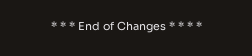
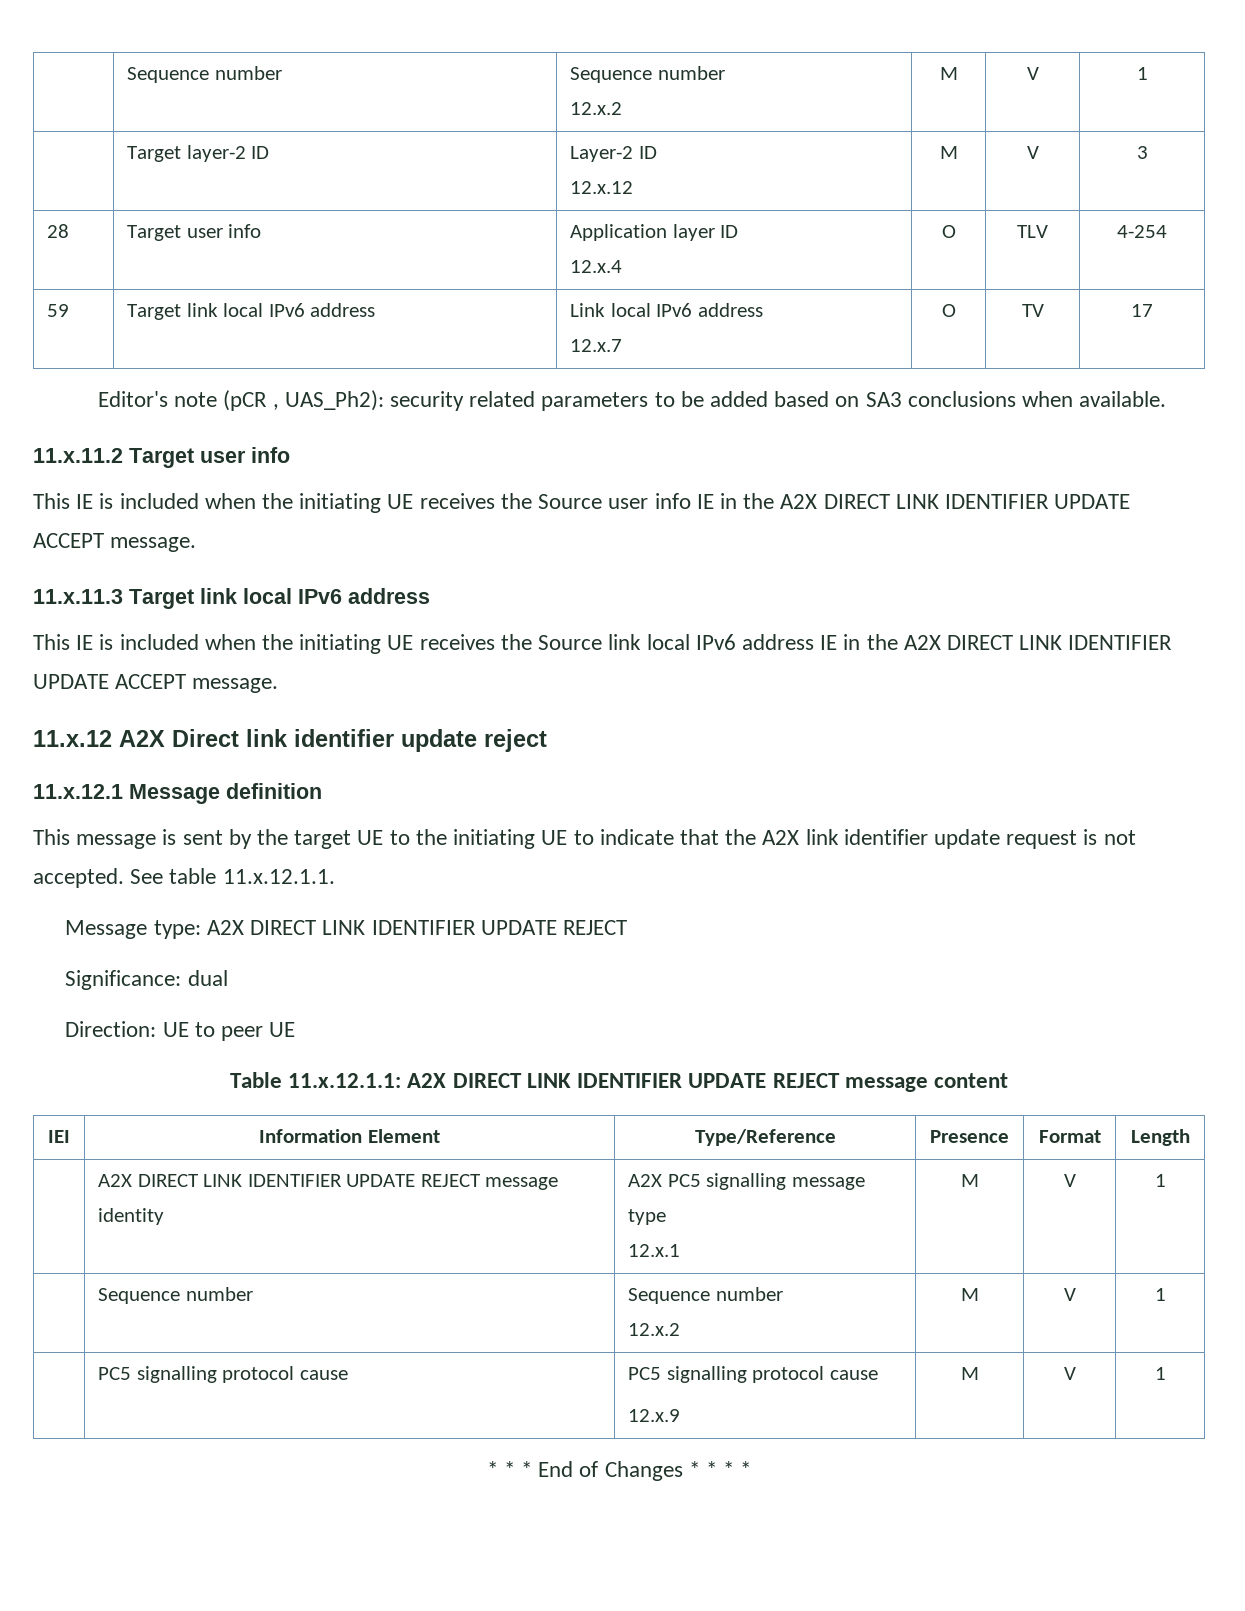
(50, 25) none -> [127,66,282,83] [570,66,725,83] [570,102,623,115] [939,67,958,80] [1026,67,1039,80] [1136,67,1148,80] [127,145,270,162] [570,146,657,162] [570,181,634,194] [939,146,958,159] [1026,146,1039,159] [1136,146,1148,159] [47,224,70,238] [127,224,262,241] [570,224,739,241] [570,260,623,273] [941,225,956,238] [1017,225,1048,238] [1117,225,1167,238] [47,304,70,317] [127,303,376,320] [570,303,763,317] [570,339,623,352] [941,304,956,317] [1021,304,1044,317] [1131,304,1153,317] [97,390,1167,411] [33,447,290,468] [33,493,1131,513] [33,533,197,552] [33,588,430,609] [33,634,1173,654] [33,674,279,693] [33,729,547,752] [33,783,322,804] [33,829,1136,849] [33,868,335,888] [65,920,627,939] [65,970,228,990] [65,1021,296,1041] [230,1072,1008,1092] [48,1130,70,1143] [259,1129,440,1143] [694,1129,836,1146] [930,1130,1009,1143] [1038,1130,1101,1143] [1130,1129,1190,1146] [98,1174,559,1190] [98,1208,165,1225] [628,1173,865,1190] [628,1209,667,1225] [628,1244,681,1257] [960,1174,979,1187] [1063,1174,1076,1187] [1154,1174,1166,1187] [98,1287,253,1304] [628,1287,783,1304] [628,1323,681,1336] [960,1288,979,1301] [1063,1288,1076,1301] [1154,1288,1166,1301] [98,1366,348,1383] [628,1366,878,1383] [628,1409,681,1422] [960,1367,979,1380] [1063,1367,1076,1380] [1154,1367,1166,1380] | Sequence number | Sequence number // 12.x.2 | M | V | 1 // | Target layer-2 ID | Layer-2 ID // 12.x.12 | M | V | 3 // 28 | Target user info | Application layer ID // 12.x.4 | O | TLV | 4-254 // 59 | Target link local IPv6 address | Link local IPv6 address // 12.x.7 | O | TV | 17 // Editor's note (pCR , UAS_Ph2): security related parameters to be added based on SA3 conclusions when available. // 11.x.11.2 Target user info // This IE is included when the initiating UE receives the Source user info IE in the A2X DIRECT LINK IDENTIFIER UPDATE ACCEPT message. // 11.x.11.3 Target link local IPv6 address // This IE is included when the initiating UE receives the Source link local IPv6 address IE in the A2X DIRECT LINK IDENTIFIER UPDATE ACCEPT message. // 11.x.12 A2X Direct link identifier update reject // 11.x.12.1 Message definition // This message is sent by the target UE to the initiating UE to indicate that the A2X link identifier update request is not accepted. See table 11.x.12.1.1. // Message type: A2X DIRECT LINK IDENTIFIER UPDATE REJECT // Significance: dual // Direction: UE to peer UE // Table 11.x.12.1.1: A2X DIRECT LINK IDENTIFIER UPDATE REJECT message content // IEI | Information Element | Type/Reference | Presence | Format | Length // | A2X DIRECT LINK IDENTIFIER UPDATE REJECT message identity | A2X PC5 signalling message type // 12.x.1 | M | V | 1 // | Sequence number | Sequence number // 12.x.2 | M | V | 1 // | PC5 signalling protocol cause | PC5 signalling protocol cause // 12.x.9 | M | V | 1 //

